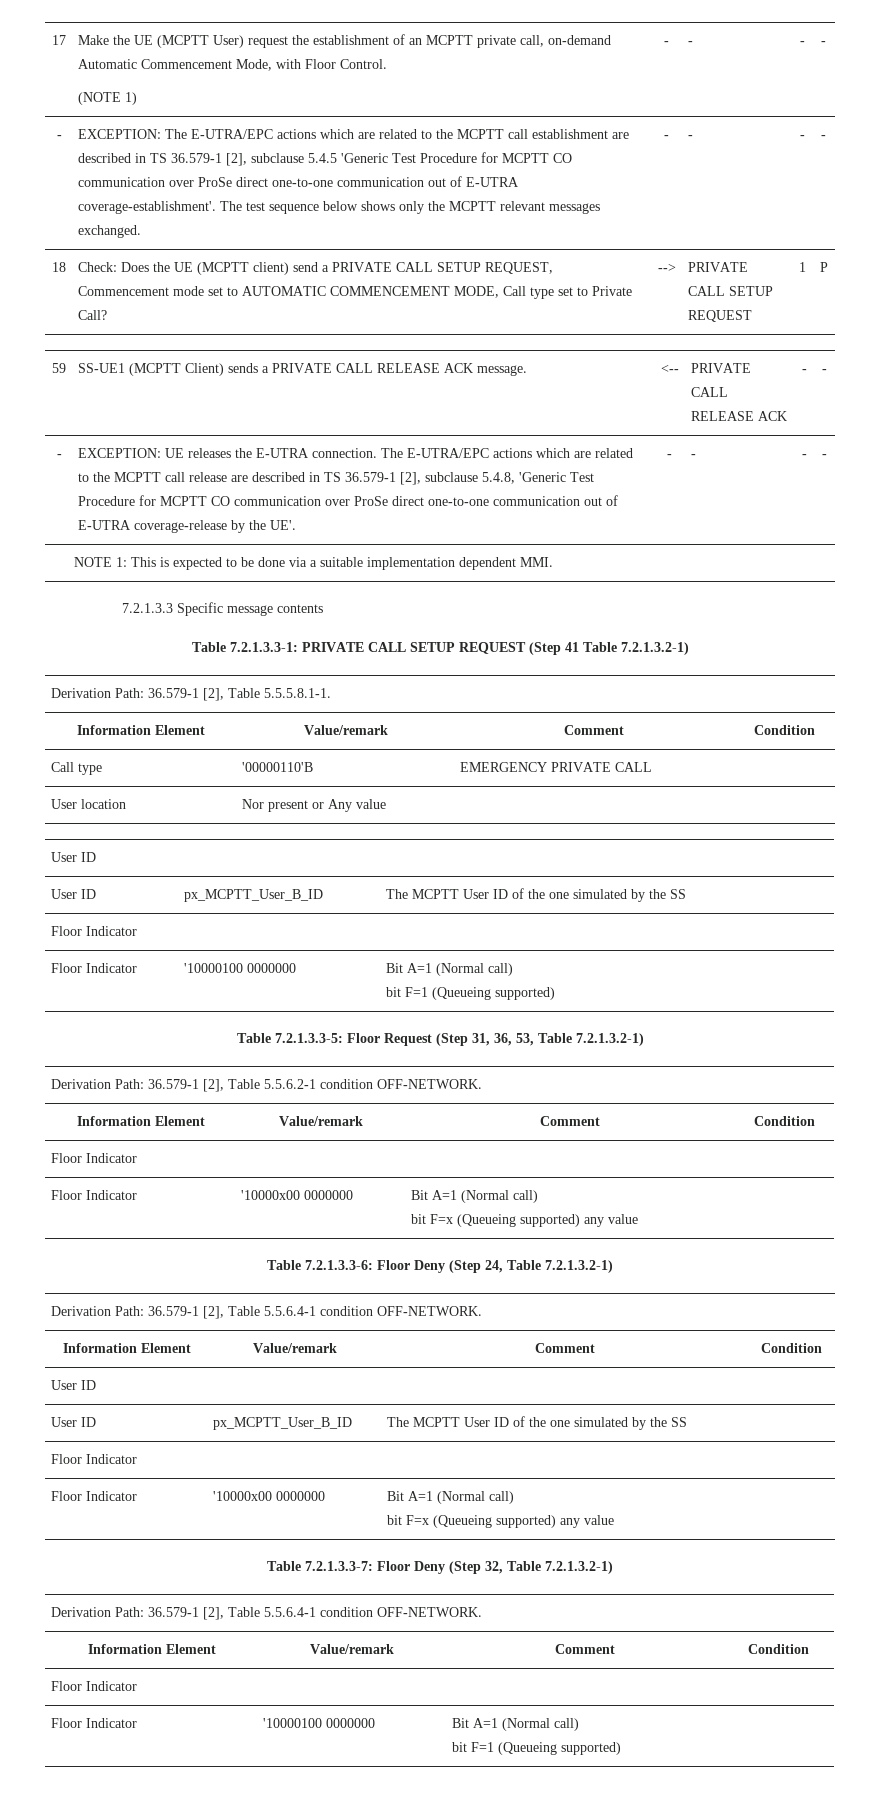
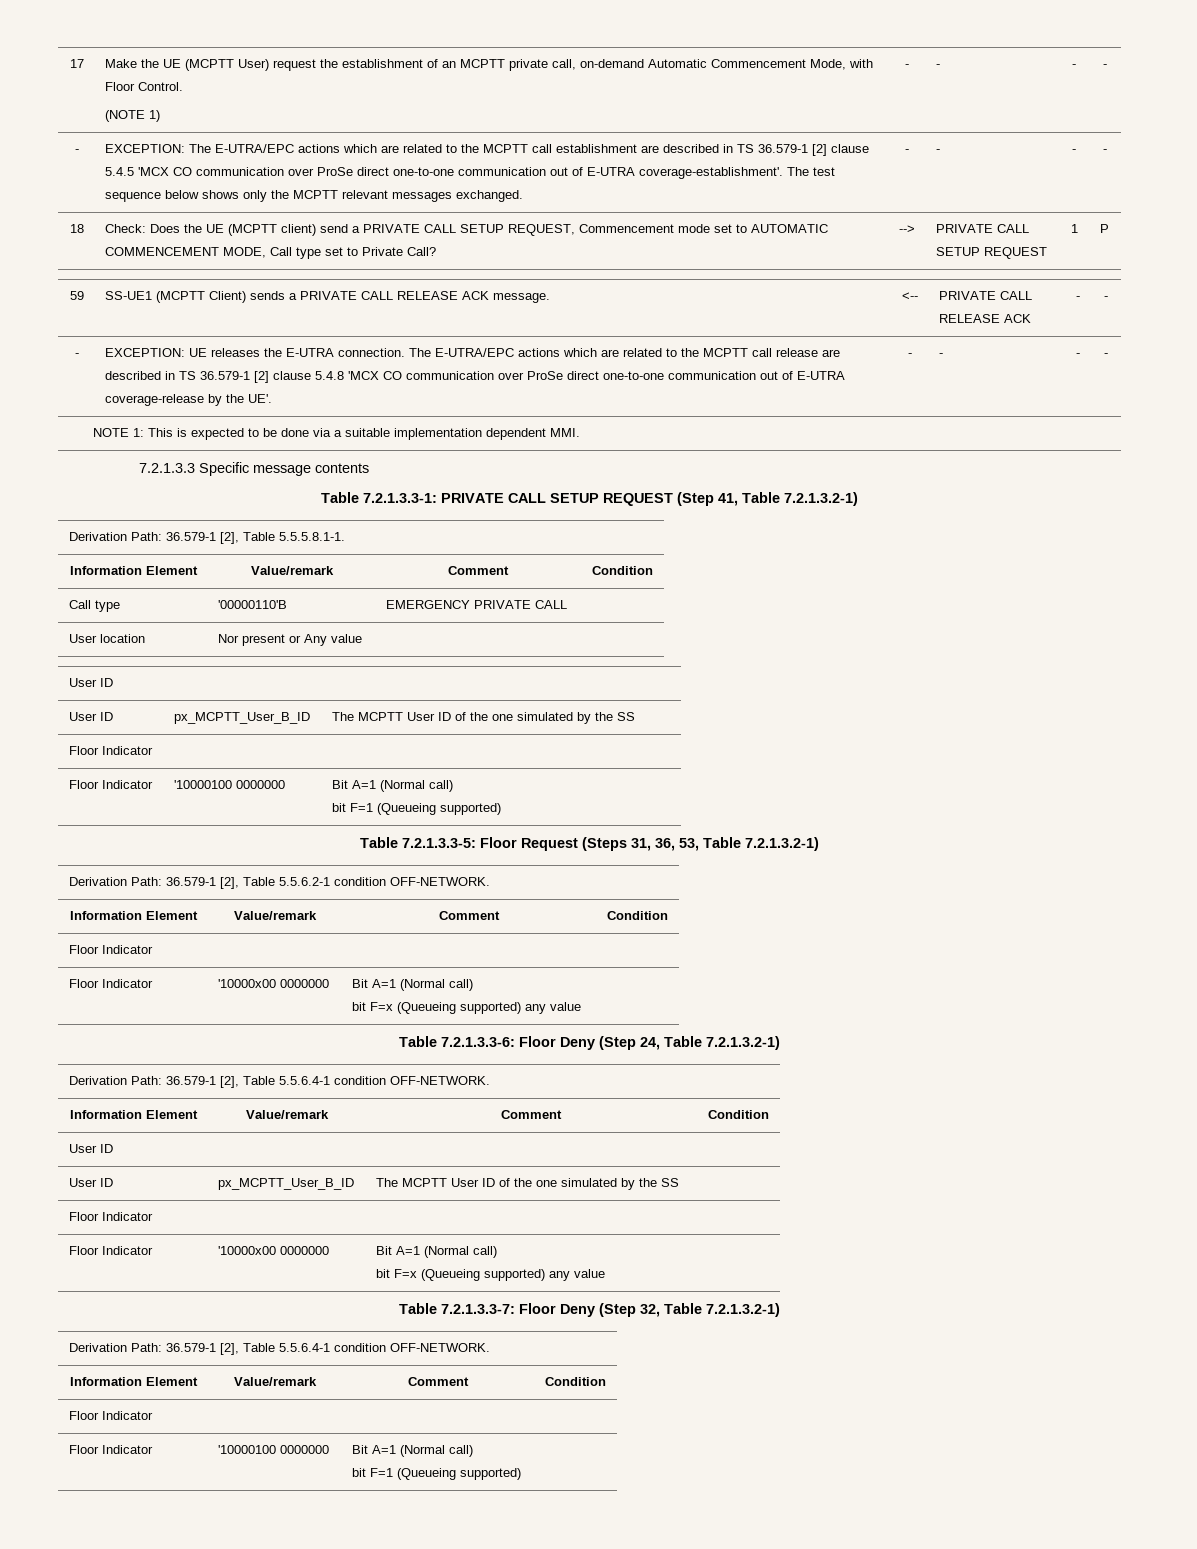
[226,152,550,166] [2], subclause 5.4.5 'Generic Test Procedure for MCPTT -> [811,144,869,156] [104,167,169,176] [2] clause 5.4.5 'MCX
[400,472,595,485] [78,495,208,506] [2], subclause 5.4.8, 'Generic Test Procedure for MCPTT -> [253,371,379,383] [2] clause 5.4.8 'MCX
[564,642,579,652] 41 -> [718,493,738,506] 41,
[435,1033,468,1046] (Step -> [582,837,627,851] (Steps

